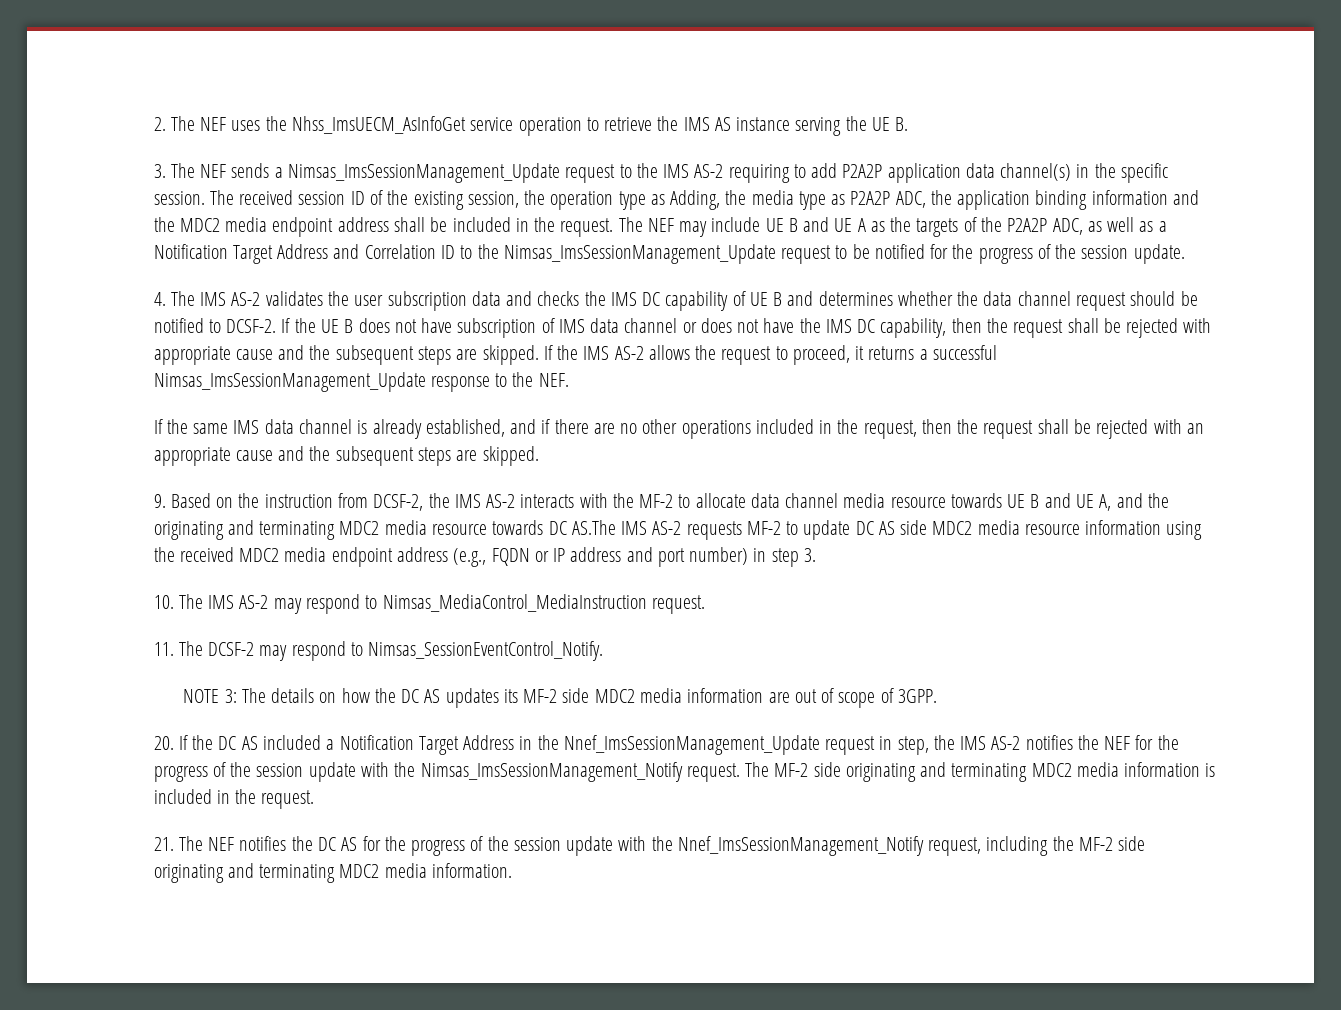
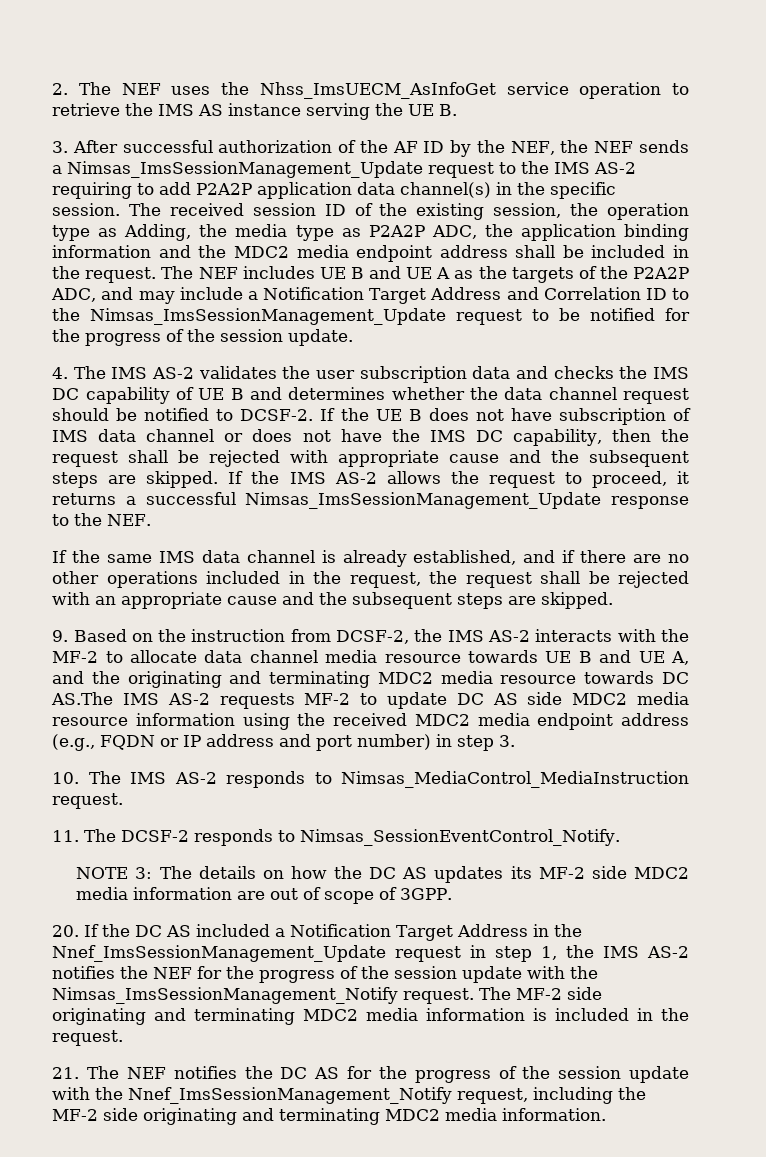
[170,163,195,178] The -> [72,140,589,157] After successful authorization of the AF ID by the NEF, the
[679,217,761,237] may include -> [242,266,315,279] includes
[1087,217,1154,232] as well as -> [101,287,243,304] and may include
[921,419,952,434] then -> (421, 580) none
[273,594,360,614] may respond -> [226,771,306,788] responds
[259,641,346,661] may respond -> [194,829,274,846] responds
[897,736,929,755] step, -> [495,946,558,962] step 1,

